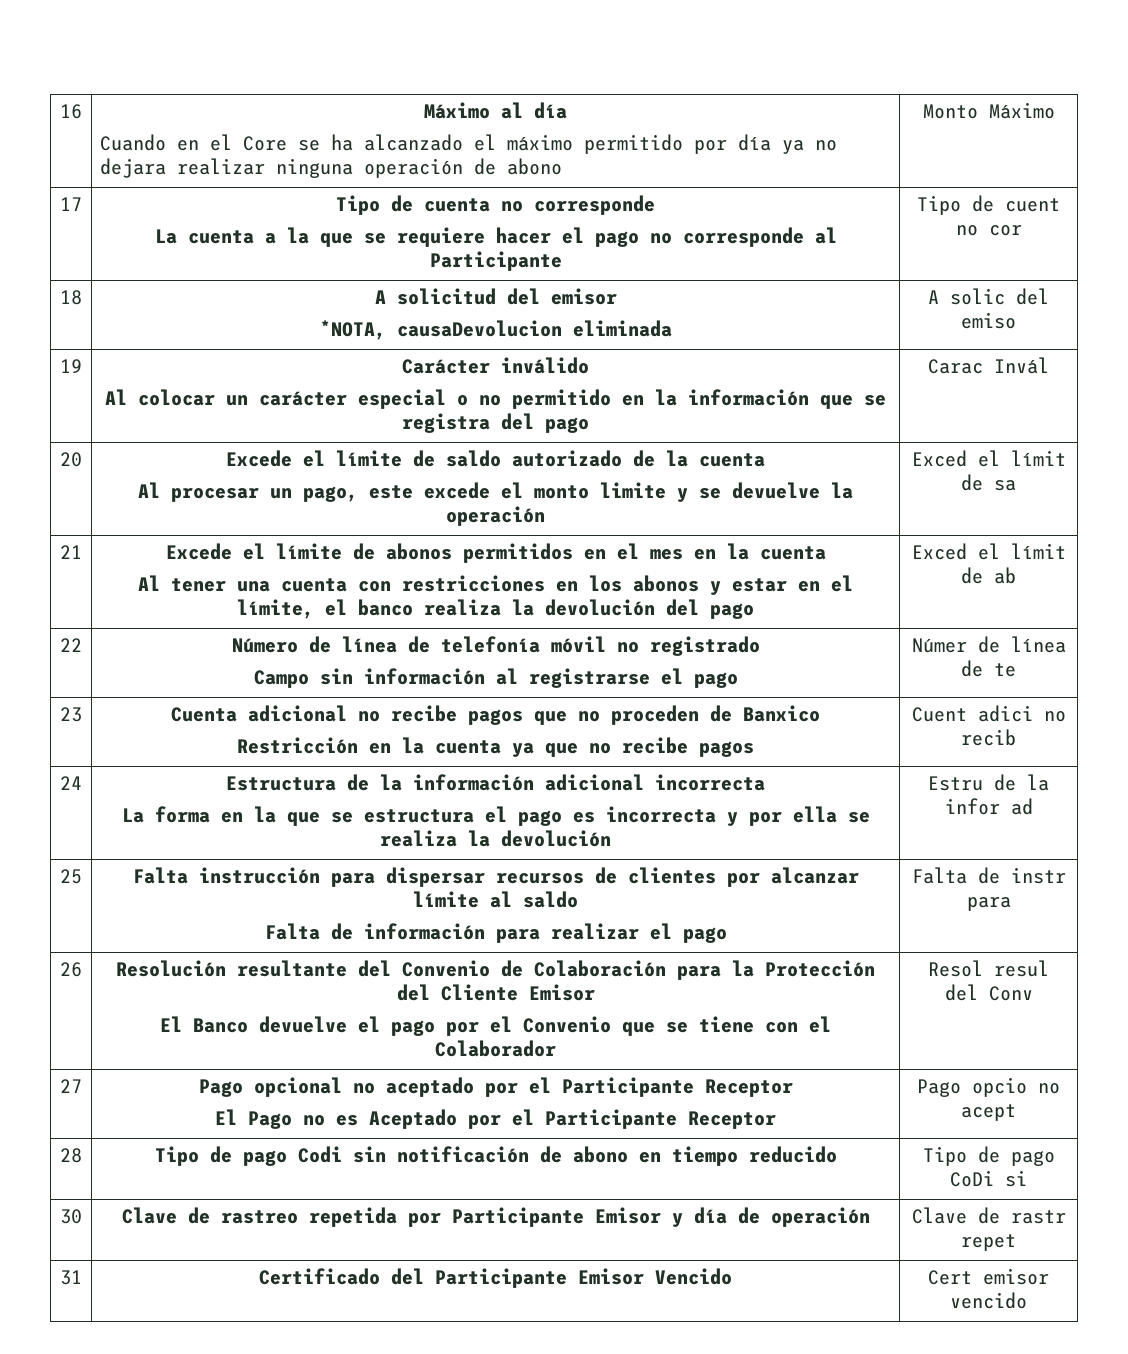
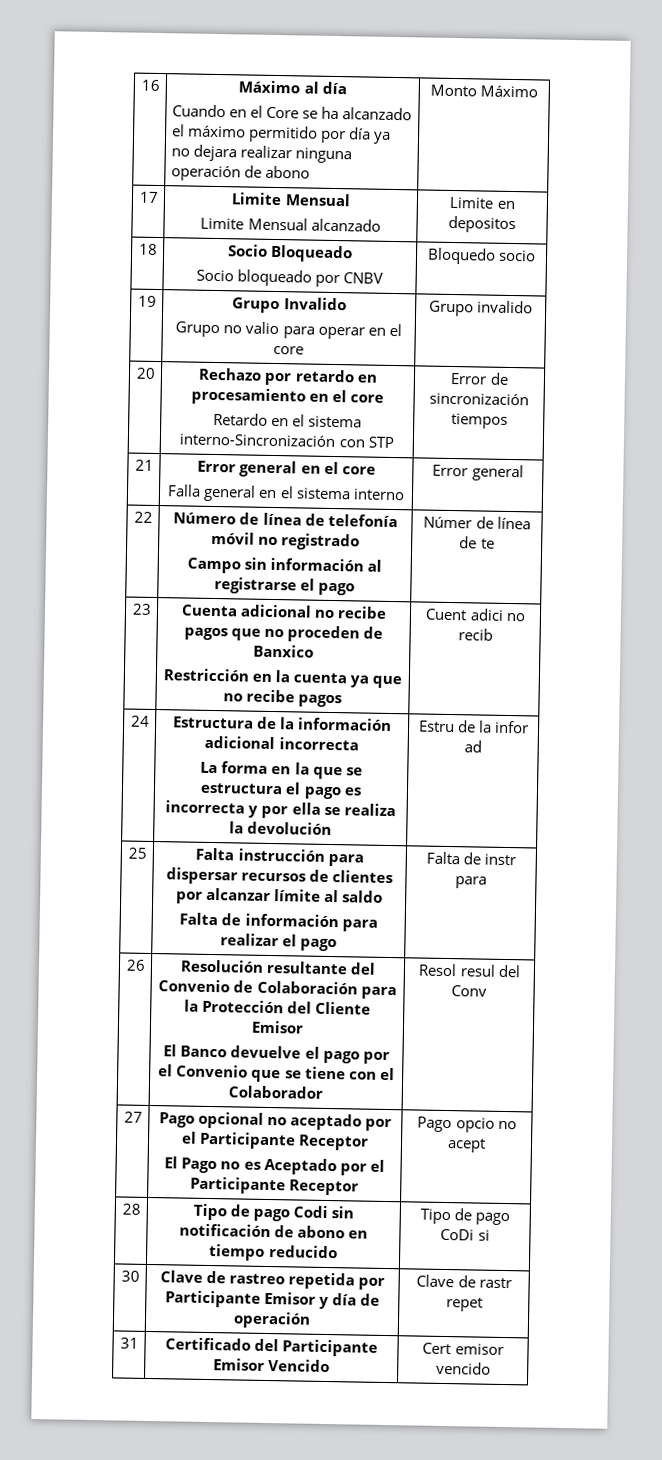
[336,195,655,215] [154,227,837,247] [429,251,562,271] [917,195,1060,215] [955,225,1022,236] [60,290,82,305] [374,288,617,305] [319,320,672,340] [928,288,1049,305] [961,312,1016,329] [60,359,82,373] [402,357,589,374] [105,389,886,409] [402,413,589,433] [928,357,1049,374] [60,452,82,467] [226,450,765,467] [138,482,853,502] [446,506,545,526] [911,450,1066,467] [961,474,1016,491] [60,545,82,559] [165,543,826,563] [138,575,853,595] [237,599,754,619] [911,543,1066,560] [961,567,1016,584] Tipo de cuenta no corresponde // La cuenta a la que se requiere hacer el pago no corresponde al Participante | Tipo de cuent no cor // 18 | A solicitud del emisor // *NOTA, causaDevolucion eliminada | A solic del emiso // 19 | Carácter inválido // Al colocar un carácter especial o no permitido en la información que se registra del pago | Carac Invál // 20 | Excede el límite de saldo autorizado de la cuenta // Al procesar un pago, este excede el monto limite y se devuelve la operación | Exced el límit de sa // 21 | Excede el límite de abonos permitidos en el mes en la cuenta // Al tener una cuenta con restricciones en los abonos y estar en el límite, el banco realiza la devolución del pago | Exced el límit de ab -> [231,192,351,207] [200,217,381,232] [449,196,515,210] [448,215,516,234] [138,243,158,255] [227,244,354,263] [195,269,384,288] [426,247,537,265] [137,295,157,307] [232,297,347,314] [175,321,402,340] [273,345,304,355] [428,300,534,317] [135,367,156,379] [198,367,378,386] [190,387,385,406] [212,412,363,428] [179,433,394,449] [450,372,509,385] [429,392,529,406] [450,412,508,429] [134,459,154,471] [197,460,376,478] [167,484,405,502] [432,464,524,482] Limite Mensual // Limite Mensual alcanzado | Limite en depositos // 18 | Socio Bloqueado // Socio bloqueado por CNBV | Bloquedo socio // 19 | Grupo Invalido // Grupo no valio para operar en el core | Grupo invalido // 20 | Rechazo por retardo en procesamiento en el core // Retardo en el sistema interno-Sincronización con STP | Error de sincronización tiempos // 21 | Error general en el core // Falla general en el sistema interno | Error general

